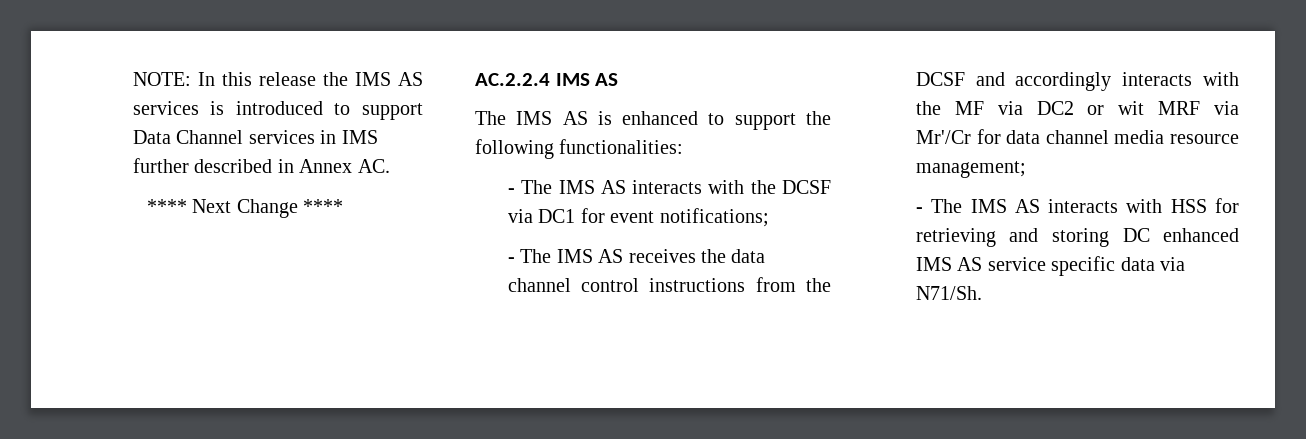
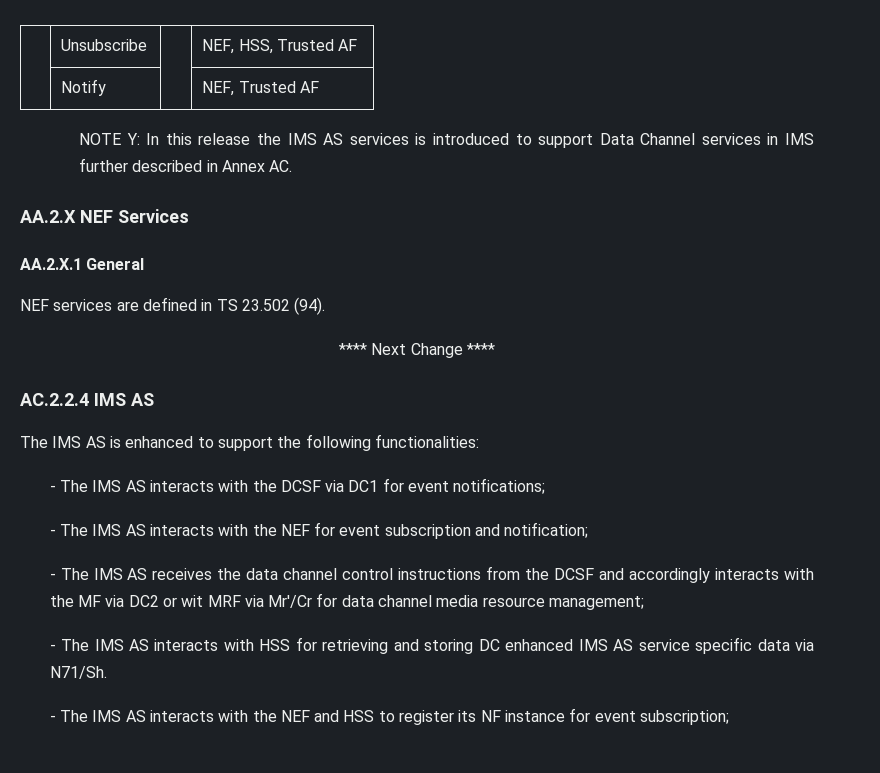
[132,72,191,86] NOTE: -> [61,39,148,51] [202,39,358,54] [61,79,107,96] [202,81,320,96] [79,133,140,145] | Unsubscribe | | NEF, HSS, Trusted AF // | Notify | | NEF, Trusted AF // NOTE Y:
(390, 166) none -> [20,209,189,223] [20,258,145,270] [20,297,326,315] // AA.2.X NEF Services // AA.2.X.1 General // NEF services are defined in TS 23.502 (94).
(769, 217) none -> [49,522,589,539] // - The IMS AS interacts with the NEF for event subscription and notification;
(982, 293) none -> [49,708,730,725] // - The IMS AS interacts with the NEF and HSS to register its NF instance for event subscription;

